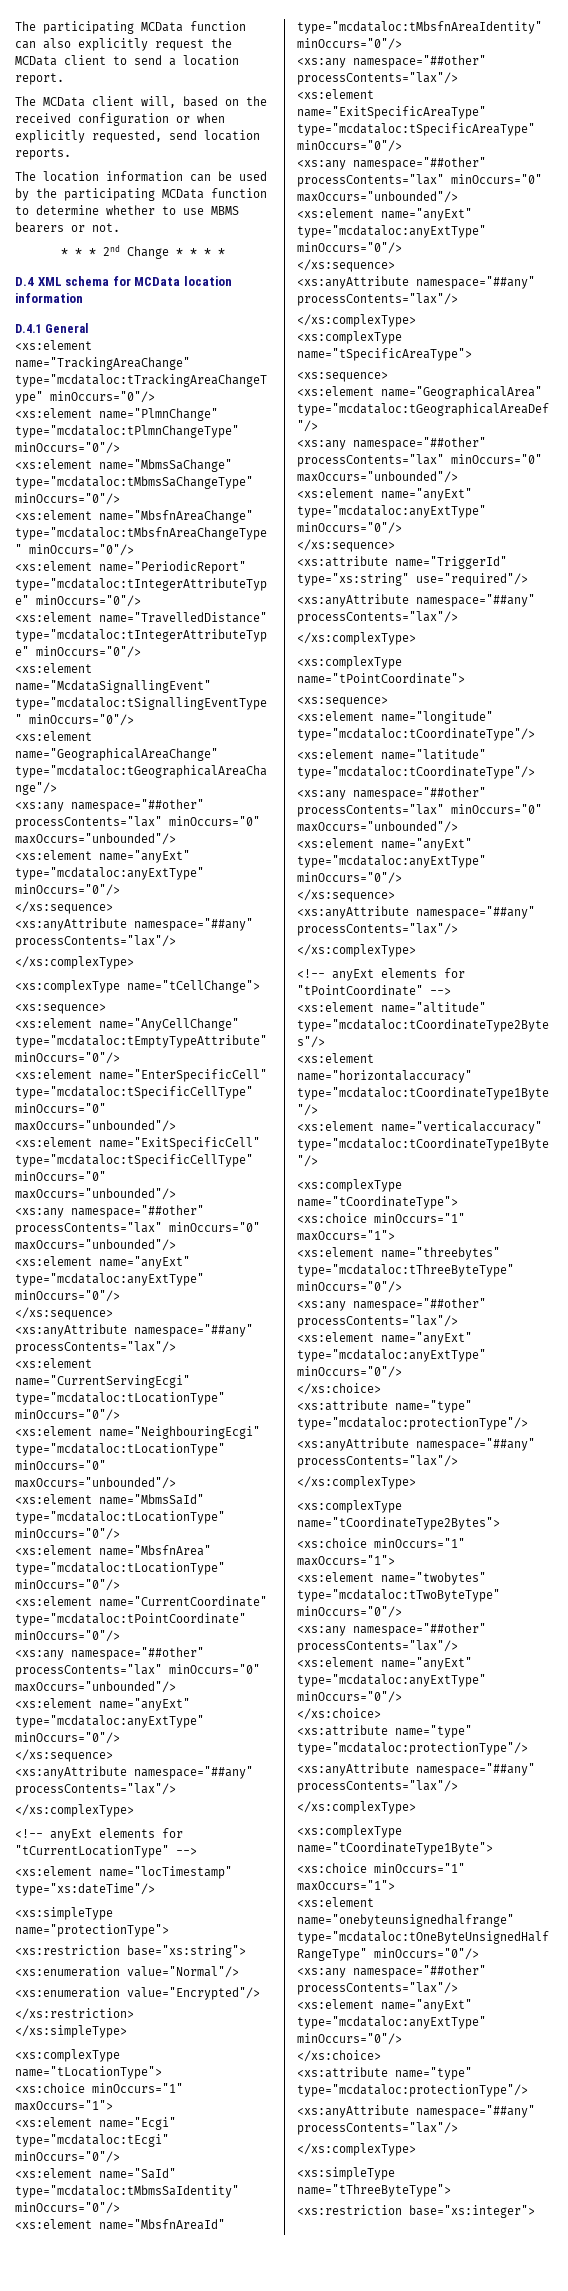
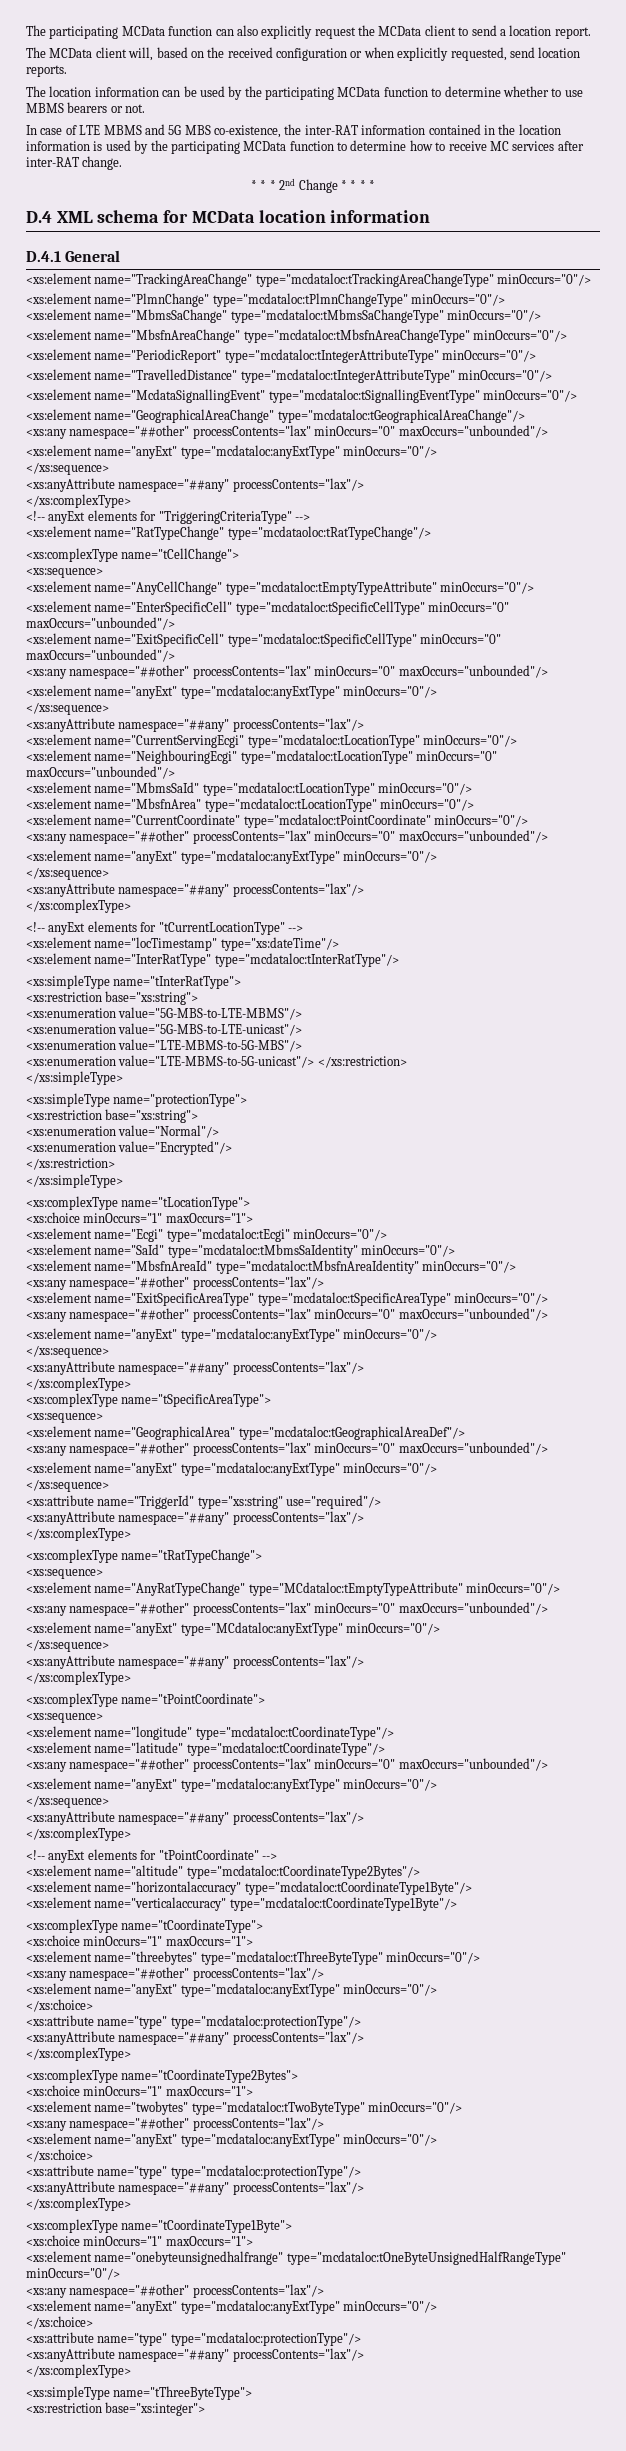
(120, 227) none -> [26,124,561,138] [26,140,584,154] [26,156,123,170] // In case of LTE MBMS and 5G MBS co-existence, the inter-RAT information contained in the location information is used by the participating MCData function to determine how to receive MC services after inter-RAT change.
(134, 962) none -> [26,510,310,524] [26,526,431,540] // <!-- anyExt elements for "TriggeringCriteriaType" --> // <xs:element name="RatTypeChange" type="mcdataoloc:tRatTypeChange"/>
(155, 1889) none -> [26,953,399,967] [26,975,242,989] [26,991,199,1005] [26,1007,303,1020] [26,1023,303,1036] [26,1039,303,1052] [26,1055,407,1068] [26,1071,123,1085] // <xs:element name="InterRatType" type="mcdataloc:tInterRatType"/> // <xs:simpleType name="tInterRatType"> // <xs:restriction base="xs:string"> // <xs:enumeration value="5G-MBS-to-LTE-MBMS"/> // <xs:enumeration value="5G-MBS-to-LTE-unicast"/> // <xs:enumeration value="LTE-MBMS-to-5G-MBS"/> // <xs:enumeration value="LTE-MBMS-to-5G-unicast"/> </xs:restriction> // </xs:simpleType>
(416, 638) none -> [26,1549,263,1563] [26,1569,103,1579] [26,1582,561,1596] [26,1602,548,1616] [26,1622,441,1636] [26,1639,109,1652] [26,1655,364,1669] [26,1671,131,1685] // <xs:complexType name="tRatTypeChange"> // <xs:sequence> // <xs:element name="AnyRatTypeChange" type="MCdataloc:tEmptyTypeAttribute" minOccurs="0"/> // <xs:any namespace="##other" processContents="lax" minOccurs="0" maxOccurs="unbounded"/> // <xs:element name="anyExt" type="MCdataloc:anyExtType" minOccurs="0"/> // </xs:sequence> // <xs:anyAttribute namespace="##any" processContents="lax"/> // </xs:complexType>

